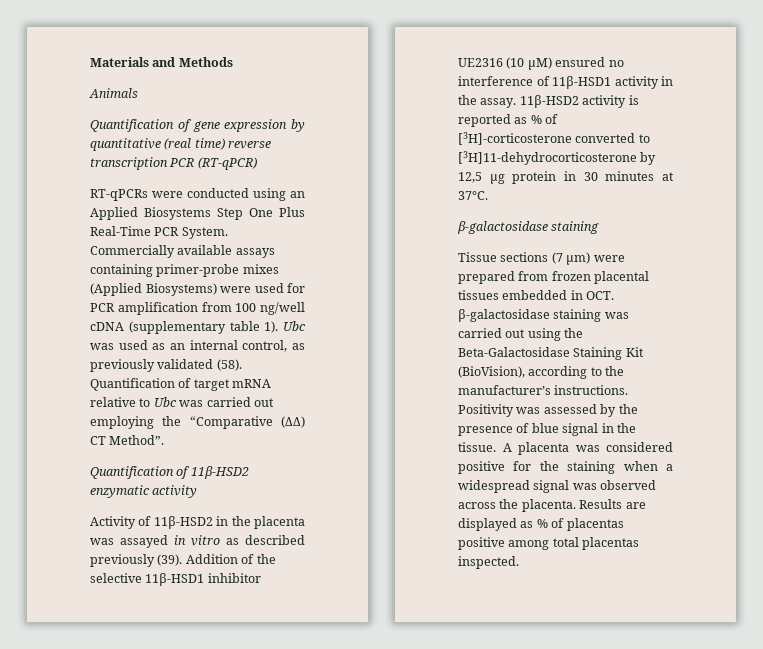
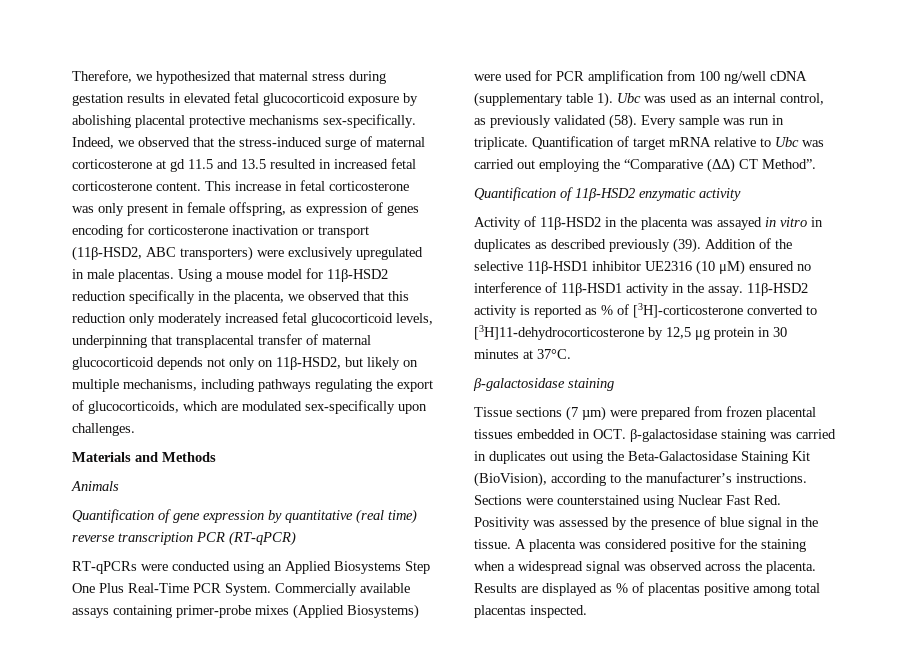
(90, 62) none -> [72,70,386,84] [72,92,418,106] [72,114,416,128] [72,136,425,150] [72,158,416,172] [72,180,409,191] [72,202,419,216] [72,224,369,238] [72,246,423,261] [72,268,388,282] [72,290,409,304] [72,312,433,326] [72,334,371,348] [72,357,418,370] [72,379,433,392] [72,400,427,414] [72,423,135,436] Therefore, we hypothesized that maternal stress during gestation results in elevated fetal glucocorticoid exposure by abolishing placental protective mechanisms sex-specifically. Indeed, we observed that the stress-induced surge of maternal corticosterone at gd 11.5 and 13.5 resulted in increased fetal corticosterone content. This increase in fetal corticosterone was only present in female offspring, as expression of genes encoding for corticosterone inactivation or transport (11β-HSD2, ABC transporters) were exclusively upregulated in male placentas. Using a mouse model for 11β-HSD2 reduction specifically in the placenta, we observed that this reduction only moderately increased fetal glucocorticoid levels, underpinning that transplacental transfer of maternal glucocorticoid depends not only on 11β-HSD2, but likely on multiple mechanisms, including pathways regulating the export of glucocorticoids, which are modulated sex-specifically upon challenges. //
(242, 365) none -> [641,115,784,128] [474,137,528,150] Every sample was run in triplicate.
(220, 540) none -> [811,217,823,227] [474,239,531,252] in duplicates
(502, 333) none -> [474,451,546,464] in duplicates
(629, 390) none -> [474,495,781,508] Sections were counterstained using Nuclear Fast Red.

